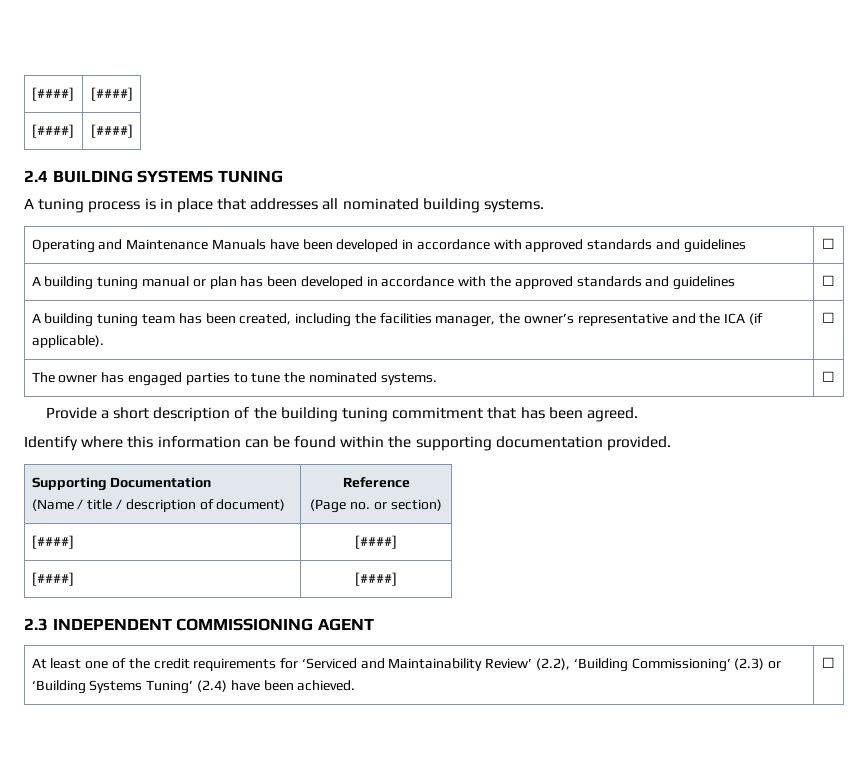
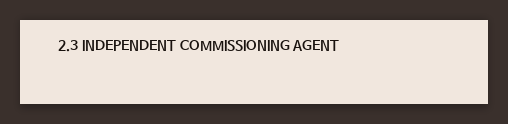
[31,87,74,101] [90,87,133,101] [31,124,74,138] [90,124,133,138] [24,170,283,183] [24,198,545,213] [31,239,746,253] [822,238,835,249] [31,276,736,290] [822,275,835,286] [31,313,763,327] [31,335,104,348] [822,312,835,323] [31,372,437,386] [822,371,835,382] [45,407,638,422] [24,436,672,451] [31,477,212,491] [31,499,286,512] [342,477,410,488] [310,499,442,513] [31,535,74,549] [355,535,397,549] [31,572,74,586] [355,572,397,586] [24,618,374,631] [31,658,782,672] [31,680,356,694] [822,657,835,668] [####] | [####] // [####] | [####] // 2.4 BUILDING SYSTEMS TUNING // A tuning process is in place that addresses all nominated building systems. // Operating and Maintenance Manuals have been developed in accordance with approved standards and guidelines | ☐ // A building tuning manual or plan has been developed in accordance with the approved standards and guidelines | ☐ // A building tuning team has been created, including the facilities manager, the owner’s representative and the ICA (if applicable). | ☐ // The owner has engaged parties to tune the nominated systems. | ☐ // Provide a short description of the building tuning commitment that has been agreed. // Identify where this information can be found within the supporting documentation provided. // Supporting Documentation // (Name / title / description of document) | Reference // (Page no. or section) // [####] | [####] // [####] | [####] // 2.3 INDEPENDENT COMMISSIONING AGENT // At least one of the credit requirements for ‘Serviced and Maintainability Review’ (2.2), ‘Building Commissioning’ (2.3) or ‘Building Systems Tuning’ (2.4) have been achieved. | ☐ -> [58,40,340,52] 2.3 INDEPENDENT COMMISSIONING AGENT

